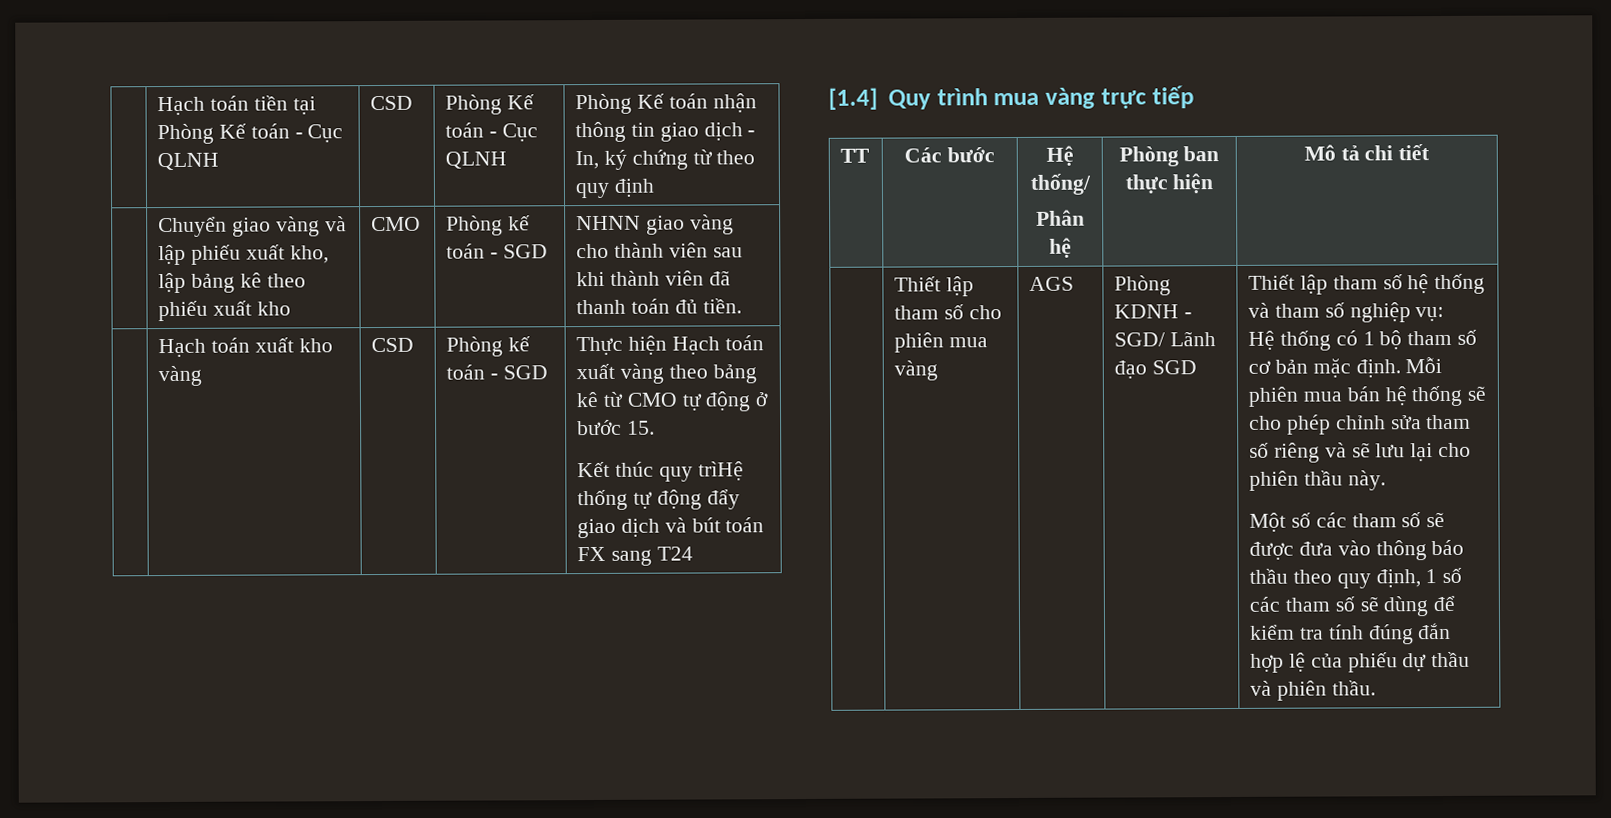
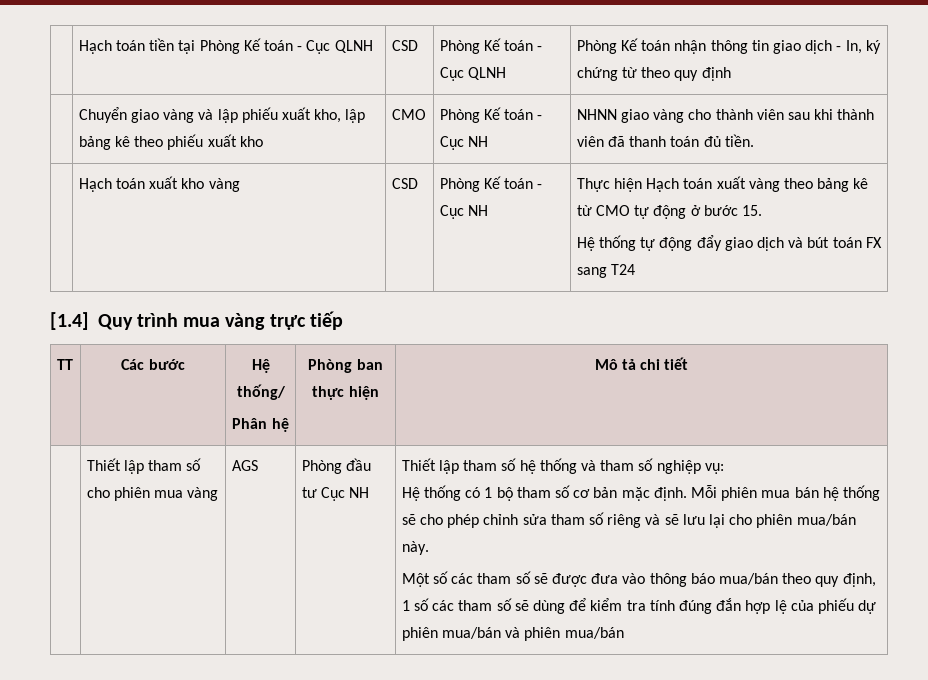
[508,215,532,231] [446,243,548,259] kế toán - SGD -> [484,107,543,120] [439,136,489,150] Kế toán - Cục NH
[508,336,532,352] [446,364,548,380] kế toán - SGD -> [484,176,543,189] [439,205,489,219] Kế toán - Cục NH
[577,461,744,482] Kết thúc quy trìHệ -> [576,237,595,251] Hệ
[1114,304,1193,319] [1114,331,1217,347] [1114,360,1198,379] KDNH - SGD/ Lãnh đạo SGD -> [346,458,372,471] [301,487,370,501] đầu tư Cục NH
[1304,470,1344,486] thầu -> [796,514,856,526] mua/bán
[1249,568,1289,584] thầu -> [718,573,778,585] mua/bán
[1431,651,1471,668] thầu -> [401,627,502,641] phiên mua/bán
[1331,680,1376,696] thầu. -> [564,627,624,639] mua/bán

